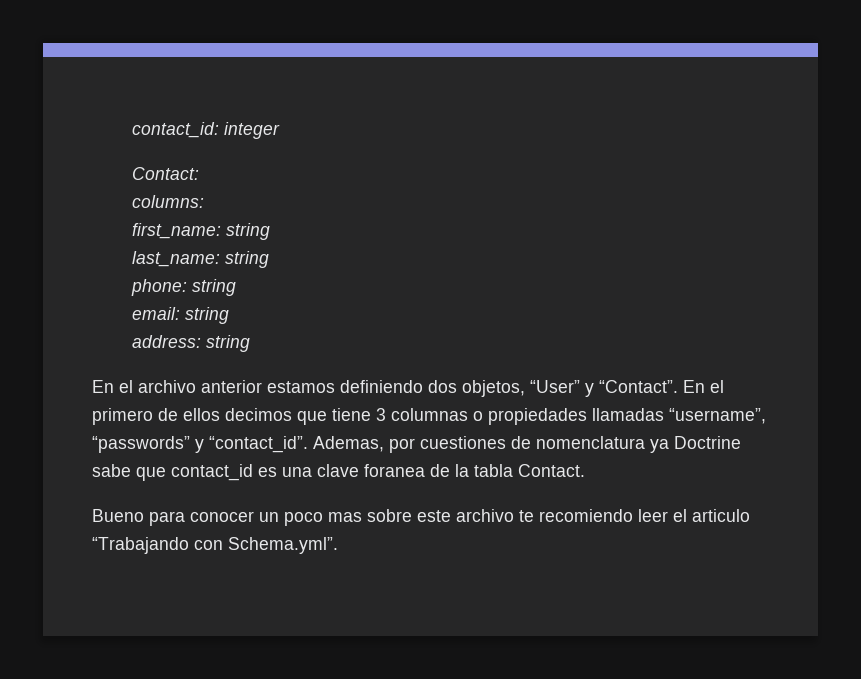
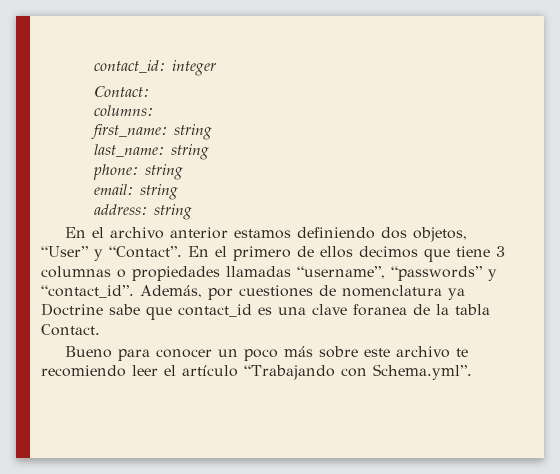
[313,436,384,452] Ademas, -> [140,285,202,298] Además,
[328,512,362,522] mas -> [284,346,314,357] más
[692,509,750,522] articulo -> [182,365,238,377] artículo

